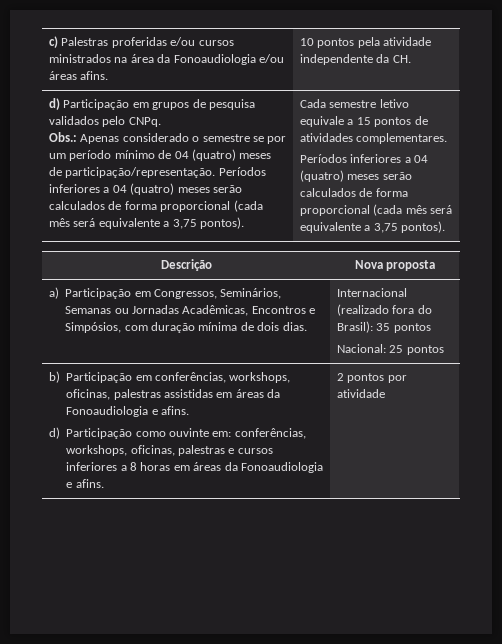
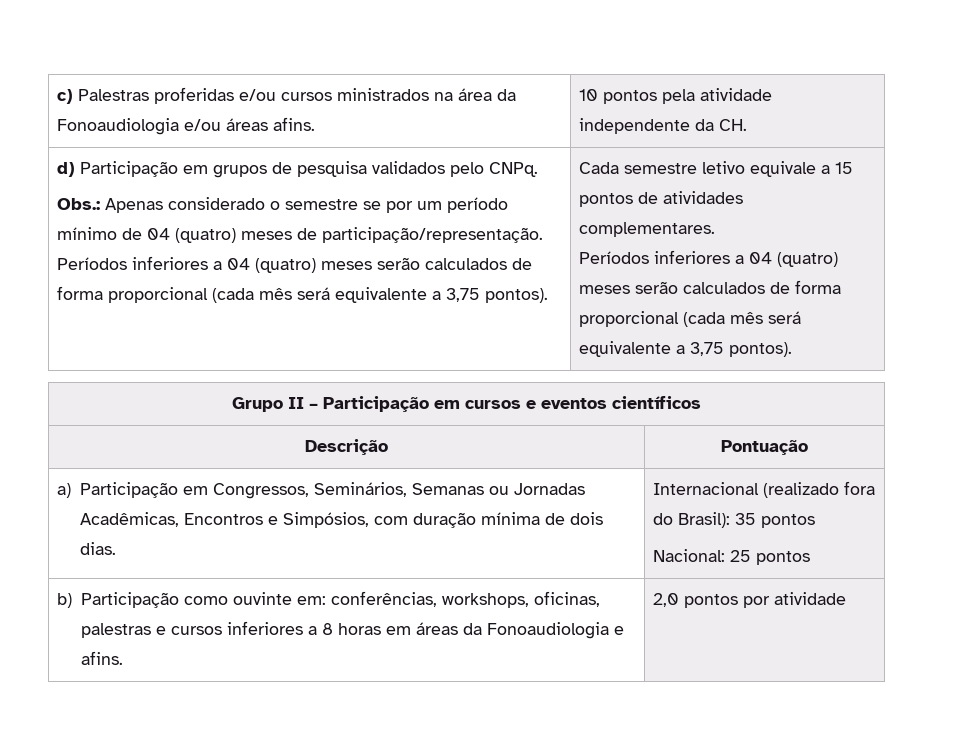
(446, 227) none -> [232,396,701,412] // Grupo II – Participação em cursos e eventos científicos
[354,260,436,271] Nova proposta -> [721,440,808,455] Pontuação
[135,372,291,383] [66,389,281,400] [66,406,190,417] [49,427,133,439] em conferências, workshops, oficinas, palestras assistidas em áreas da Fonoaudiologia e afins. // d) Participação -> (179, 600) none
[337,373,345,381] 2 -> [653,593,680,607] 2,0

